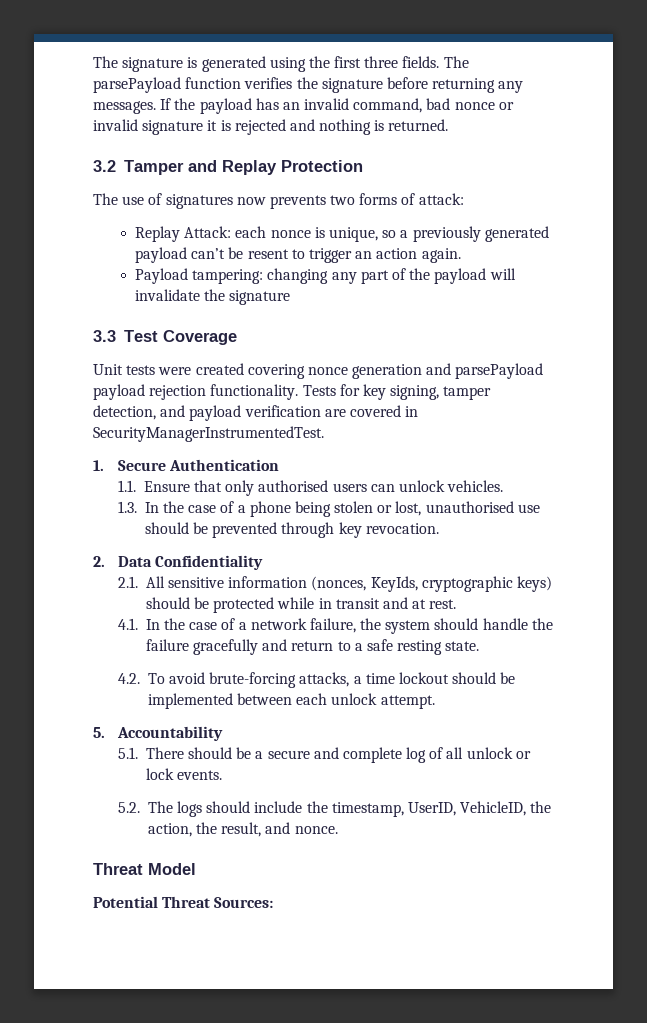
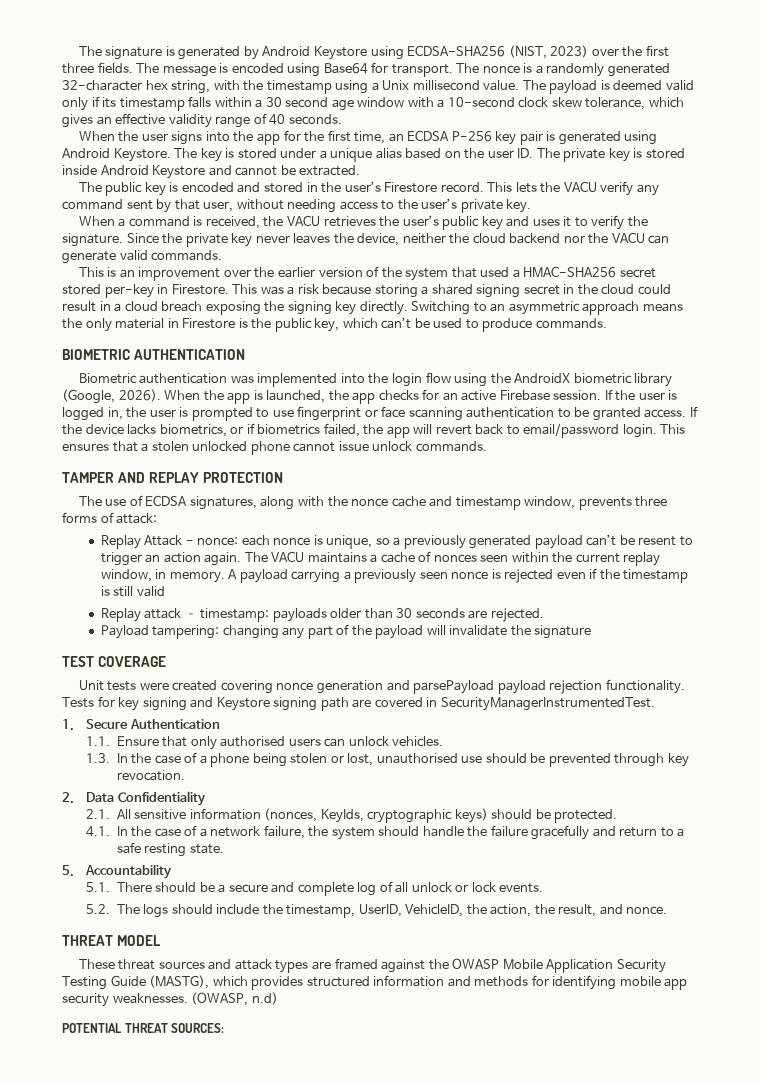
[269,57,306,72] using -> [243,45,619,60] by Android Keystore using ECDSA-SHA256 (NIST, 2023) over
[93,77,524,93] [93,98,514,114] [93,119,449,135] [93,160,363,175] [93,193,356,209] parsePayload function verifies the signature before returning any messages. If the payload has an invalid command, bad nonce or invalid signature it is rejected and nothing is returned. // 3.2 Tamper and Replay Protection // The use of signatures now prevents two -> [162,62,670,77] [62,80,694,94] [62,96,684,111] [62,113,342,128] [78,130,658,145] [62,148,685,162] [62,165,361,179] [78,181,659,196] [62,198,532,213] [78,215,648,230] [62,232,670,247] [62,250,223,264] [78,266,656,281] [62,284,671,298] [62,301,683,315] [62,317,607,332] [62,349,246,360] [78,372,673,387] [62,389,678,404] [62,406,698,421] [62,423,686,438] [62,441,487,455] [62,472,284,483] [78,495,668,510] message is encoded using Base64 for transport. The nonce is a randomly generated 32-character hex string, with the timestamp using a Unix millisecond value. The payload is deemed valid only if its timestamp falls within a 30 second age window with a 10-second clock skew tolerance, which gives an effective validity range of 40 seconds. // When the user signs into the app for the first time, an ECDSA P-256 key pair is generated using Android Keystore. The key is stored under a unique alias based on the user ID. The private key is stored inside Android Keystore and cannot be extracted. // The public key is encoded and stored in the user’s Firestore record. This lets the VACU verify any command sent by that user, without needing access to the user’s private key. // When a command is received, the VACU retrieves the user’s public key and uses it to verify the signature. Since the private key never leaves the device, neither the cloud backend nor the VACU can generate valid commands. // This is an improvement over the earlier version of the system that used a HMAC-SHA256 secret stored per-key in Firestore. This was a risk because storing a shared signing secret in the cloud could result in a cloud breach exposing the signing key directly. Switching to an asymmetric approach means the only material in Firestore is the public key, which can’t be used to produce commands. // BIOMETRIC AUTHENTICATION // Biometric authentication was implemented into the login flow using the AndroidX biometric library (Google, 2026). When the app is launched, the app checks for an active Firebase session. If the user is logged in, the user is prompted to use fingerprint or face scanning authentication to be granted access. If the device lacks biometrics, or if biometrics failed, the app will revert back to email/password login. This ensures that a stolen unlocked phone cannot issue unlock commands. // TAMPER AND REPLAY PROTECTION // The use of ECDSA signatures, along with the nonce cache and timestamp window, prevents three
[184,226,232,238] Attack: -> [144,535,239,546] Attack - nonce:
(461, 255) none -> [244,551,661,566] [100,568,689,583] [100,586,165,597] [100,608,544,622] The VACU maintains a cache of nonces seen within the current replay window, in memory. A payload carrying a previously seen nonce is rejected even if the timestamp is still valid // Replay attack – timestamp: payloads older than 30 seconds are rejected.
[93,330,237,345] 3.3 Test Coverage -> [62,656,167,667] TEST COVERAGE
[390,385,492,400] [93,405,321,421] signing, tamper detection, and payload verification -> [142,697,349,711] signing and Keystore signing path
[213,597,457,613] protected while in transit and at rest. -> [554,809,618,823] protected.
[118,672,516,688] [147,693,435,709] // 4.2. To avoid brute-forcing attacks, a time lockout should be implemented between each unlock attempt. -> (224, 849) none
[93,863,196,875] [93,896,274,908] Threat Model // Potential Threat Sources: -> [62,935,162,946] [78,958,666,973] [62,975,688,990] [62,992,278,1007] [62,1023,225,1033] THREAT MODEL // These threat sources and attack types are framed against the OWASP Mobile Application Security Testing Guide (MASTG), which provides structured information and methods for identifying mobile app security weaknesses. (OWASP, n.d) // POTENTIAL THREAT SOURCES:

